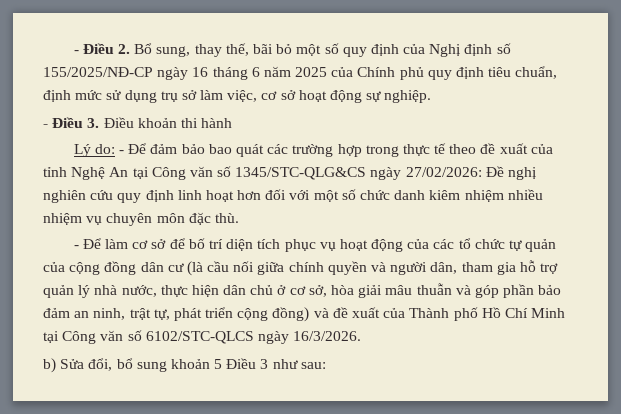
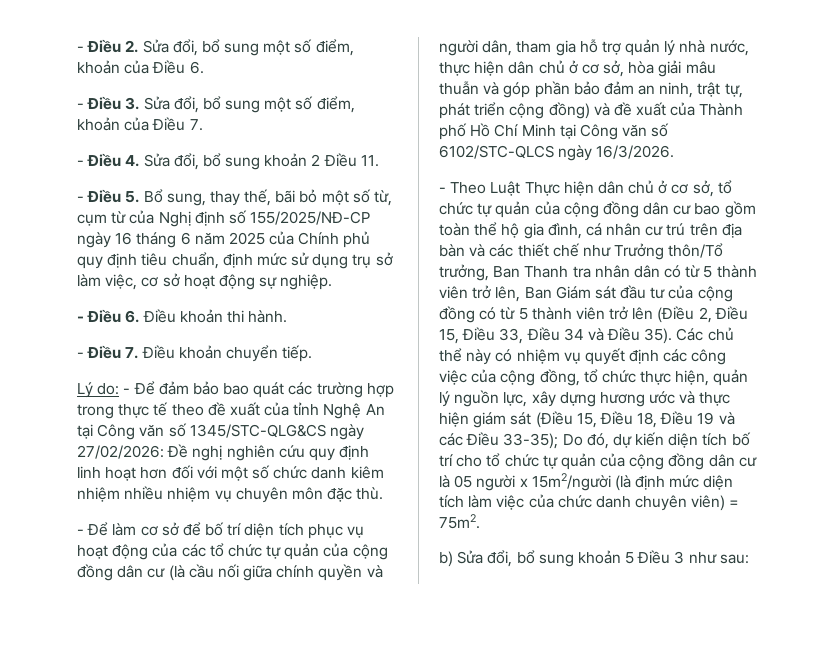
(131, 49) none -> [142,39,354,56] [77,60,204,74] [77,96,355,113] [77,117,203,131] [77,153,379,170] [77,189,140,203] Sửa đổi, bổ sung một số điểm, khoản của Điều 6. // - Điều 3. Sửa đổi, bổ sung một số điểm, khoản của Điều 7. // - Điều 4. Sửa đổi, bổ sung khoản 2 Điều 11. // - Điều 5.
[342,44,399,57] quy định -> [374,190,393,206] [77,211,127,226] từ, cụm từ
[87,118,100,128] 3. -> [125,310,140,323] 6.
[201,118,233,128] hành -> [248,310,288,323] [77,345,313,362] hành. // - Điều 7. Điều khoản chuyển tiếp.
(362, 336) none -> [439,180,732,197] [439,201,756,218] [439,222,742,239] [439,243,724,260] [439,264,757,281] [439,285,733,302] [439,306,748,323] [439,327,734,344] [439,348,727,365] [439,369,749,386] [439,390,731,407] [439,411,735,428] [439,432,751,449] [439,453,757,470] [439,473,734,491] [439,494,740,511] [439,514,480,529] // - Theo Luật Thực hiện dân chủ ở cơ sở, tổ chức tự quản của cộng đồng dân cư bao gồm toàn thể hộ gia đình, cá nhân cư trú trên địa bàn và các thiết chế như Trưởng thôn/Tổ trưởng, Ban Thanh tra nhân dân có từ 5 thành viên trở lên, Ban Giám sát đầu tư của cộng đồng có từ 5 thành viên trở lên (Điều 2, Điều 15, Điều 33, Điều 34 và Điều 35). Các chủ thể này có nhiệm vụ quyết định các công việc của cộng đồng, tổ chức thực hiện, quản lý nguồn lực, xây dựng hương ước và thực hiện giám sát (Điều 15, Điều 18, Điều 19 và các Điều 33-35); Do đó, dự kiến diện tích bố trí cho tổ chức tự quản của cộng đồng dân cư là 05 người x 15m2/người (là định mức diện tích làm việc của chức danh chuyên viên) = 75m2.

